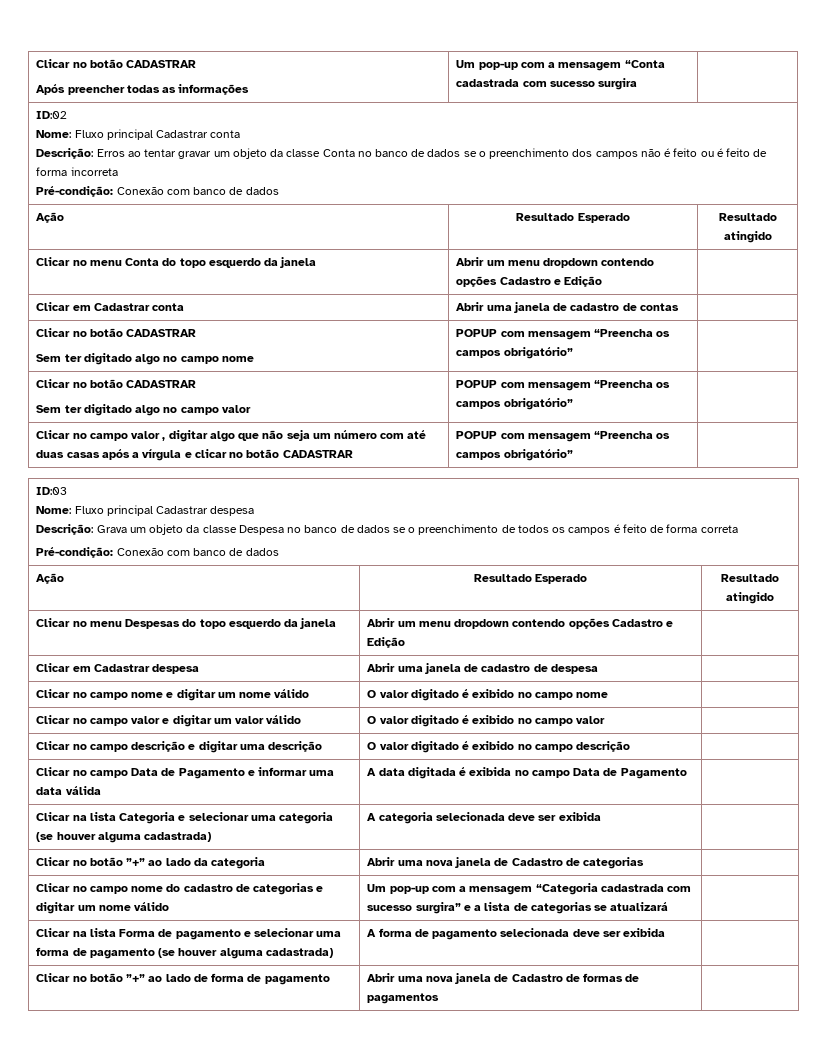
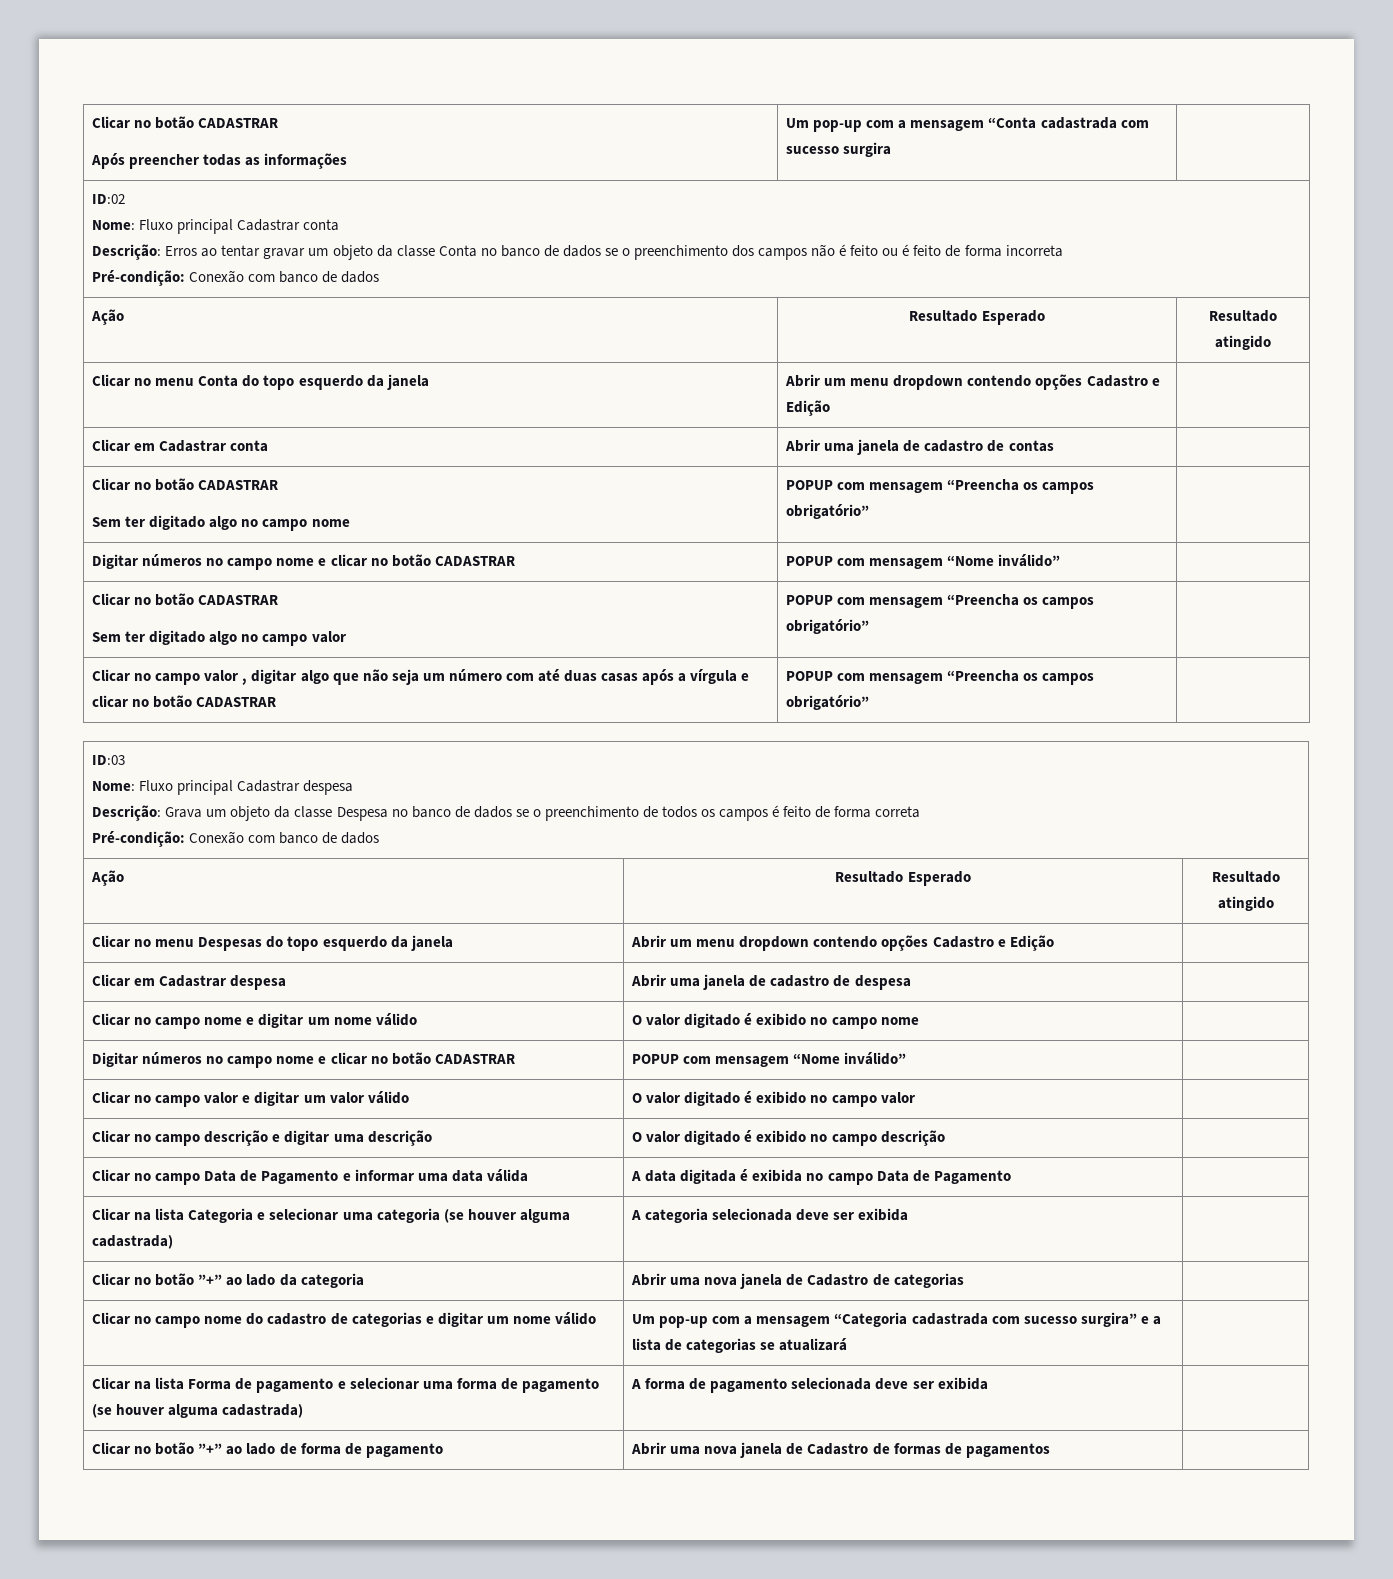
(573, 353) none -> [92,554,515,570] [786,554,1061,569] // Digitar números no campo nome e clicar no botão CADASTRAR | POPUP com mensagem “Nome inválido” |
(609, 695) none -> [92,1052,515,1068] [632,1052,907,1067] // Digitar números no campo nome e clicar no botão CADASTRAR | POPUP com mensagem “Nome inválido” |

